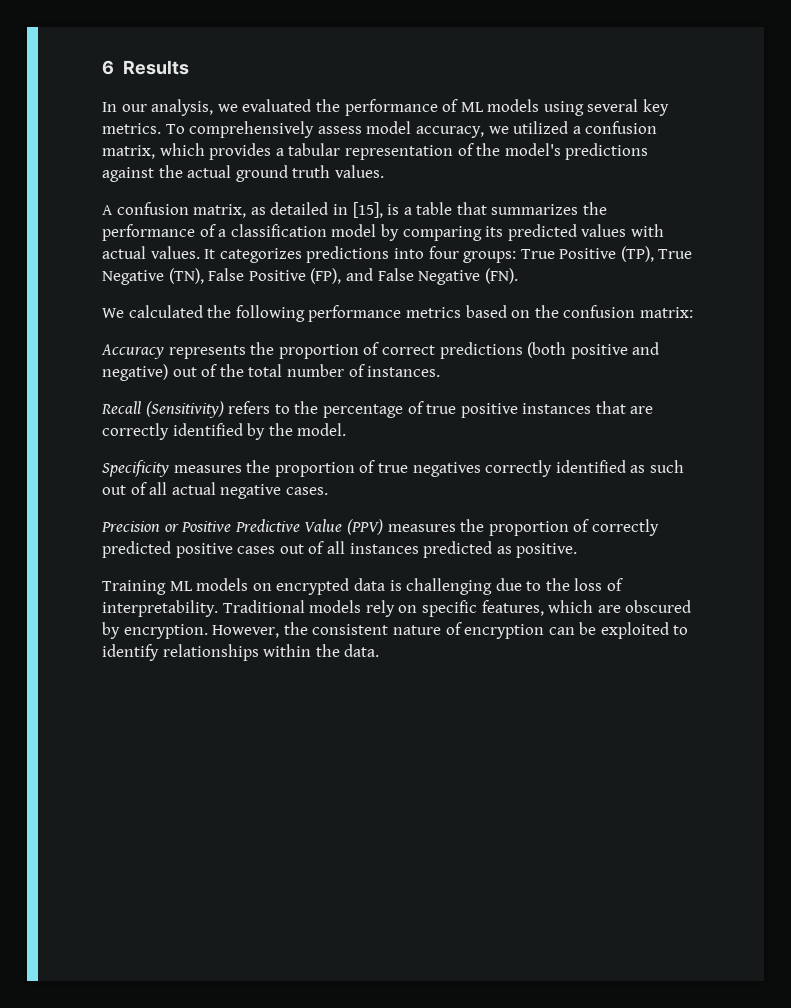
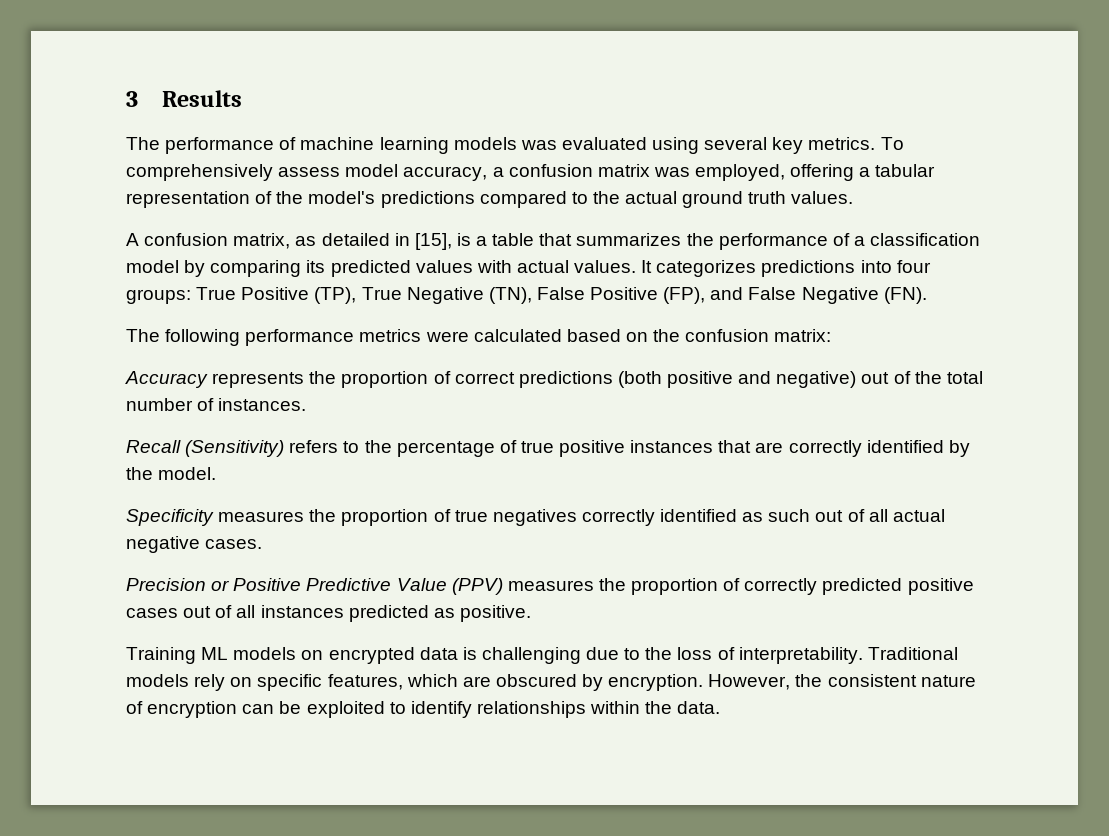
[102,60,114,75] 6 -> [126,91,138,107] 3
[102,99,540,116] In our analysis, we evaluated the performance of ML models -> [126,137,647,154] The performance of machine learning models was evaluated
[488,121,658,134] [102,143,272,160] we utilized a confusion matrix, which provides -> [492,164,855,181] a confusion matrix was employed, offering
[102,167,154,182] against -> [479,191,588,208] compared to
[102,305,232,318] We calculated the -> [126,329,160,342] The
(461, 312) none -> [425,329,562,342] were calculated

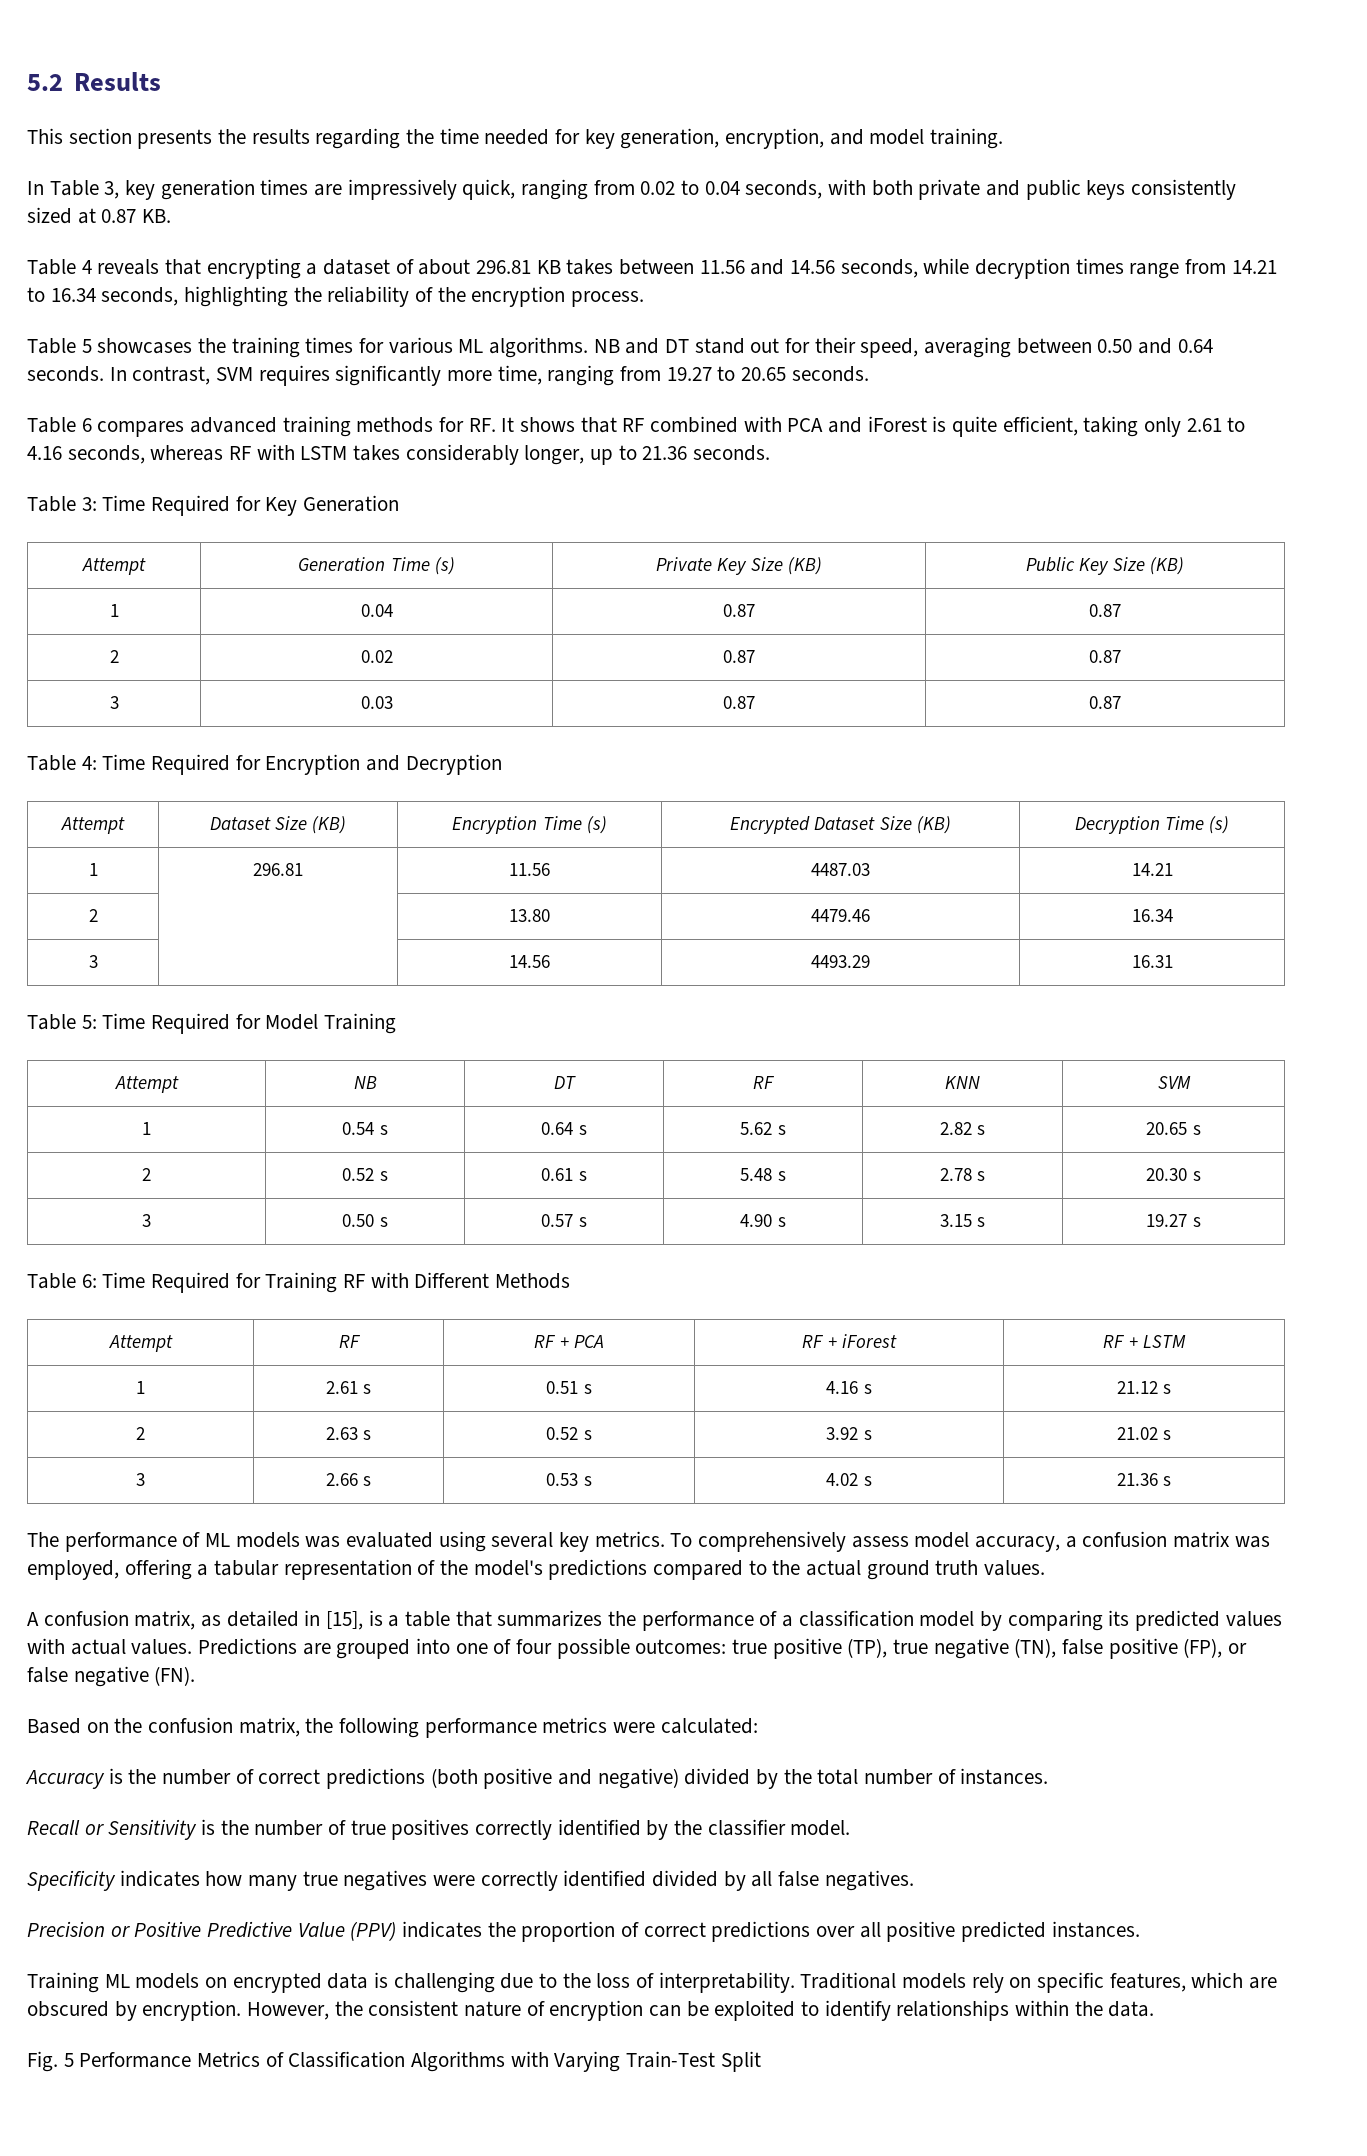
[126,91,138,107] 3 -> [27,74,63,91] 5.2
(242, 98) none -> [27,128,1004,149] [27,179,1237,200] [27,207,172,224] [27,258,1277,279] [27,286,645,307] [27,337,1213,358] [27,365,869,386] [27,416,1246,437] [27,444,771,465] [27,495,400,516] [82,558,146,575] [298,557,455,575] [655,557,823,575] [1025,557,1185,575] [109,604,119,617] [360,604,393,617] [723,604,755,617] [1089,604,1121,617] [109,650,119,663] [360,650,393,663] [723,650,755,663] [1089,650,1121,663] [109,696,119,709] [360,696,393,709] [723,696,755,709] [1089,696,1121,709] [27,754,502,775] [61,817,125,834] [209,816,347,834] [452,816,607,834] [730,816,951,834] [1074,816,1230,834] [88,863,98,876] [253,863,303,876] [509,863,550,876] [811,863,870,876] [1131,863,1173,876] [88,909,98,922] [509,909,550,922] [811,909,870,922] [1131,909,1173,922] [88,955,98,968] [509,955,550,968] [811,955,870,968] [1131,955,1173,968] [27,1013,397,1034] [114,1076,179,1093] [353,1076,377,1089] [553,1076,576,1089] [753,1076,775,1089] [945,1076,980,1089] [1157,1076,1191,1089] [142,1122,151,1135] [342,1122,388,1135] [541,1122,587,1135] [740,1122,786,1135] [939,1122,986,1135] [1146,1122,1201,1135] [142,1168,151,1181] [342,1168,388,1181] [541,1168,587,1181] [740,1168,786,1181] [939,1168,986,1181] [1146,1168,1201,1181] [142,1214,151,1227] [342,1214,388,1227] [541,1214,587,1227] [740,1214,786,1227] [939,1214,986,1227] [1146,1214,1201,1227] [27,1272,571,1293] [108,1335,173,1352] [338,1335,361,1348] [534,1335,604,1348] [802,1334,897,1348] [1103,1335,1186,1348] [136,1381,145,1394] [325,1381,372,1394] [546,1381,592,1394] [826,1381,872,1394] [1116,1381,1172,1394] [136,1427,145,1440] [325,1427,372,1440] [546,1427,592,1440] [826,1427,872,1440] [1116,1427,1172,1440] [136,1473,145,1486] [325,1473,372,1486] [546,1473,592,1486] [826,1473,872,1486] [1116,1473,1172,1486] // This section presents the results regarding the time needed for key generation, encryption, and model training. // In Table 3, key generation times are impressively quick, ranging from 0.02 to 0.04 seconds, with both private and public keys consistently sized at 0.87 KB. // Table 4 reveals that encrypting a dataset of about 296.81 KB takes between 11.56 and 14.56 seconds, while decryption times range from 14.21 to 16.34 seconds, highlighting the reliability of the encryption process. // Table 5 showcases the training times for various ML algorithms. NB and DT stand out for their speed, averaging between 0.50 and 0.64 seconds. In contrast, SVM requires significantly more time, ranging from 19.27 to 20.65 seconds. // Table 6 compares advanced training methods for RF. It shows that RF combined with PCA and iForest is quite efficient, taking only 2.61 to 4.16 seconds, whereas RF with LSTM takes considerably longer, up to 21.36 seconds. // Table 3: Time Required for Key Generation // Attempt | Generation Time (s) | Private Key Size (KB) | Public Key Size (KB) // 1 | 0.04 | 0.87 | 0.87 // 2 | 0.02 | 0.87 | 0.87 // 3 | 0.03 | 0.87 | 0.87 // Table 4: Time Required for Encryption and Decryption // Attempt | Dataset Size (KB) | Encryption Time (s) | Encrypted Dataset Size (KB) | Decryption Time (s) // 1 | 296.81 | 11.56 | 4487.03 | 14.21 // 2 | | 13.80 | 4479.46 | 16.34 // 3 | | 14.56 | 4493.29 | 16.31 // Table 5: Time Required for Model Training // Attempt | NB | DT | RF | KNN | SVM // 1 | 0.54 s | 0.64 s | 5.62 s | 2.82 s | 20.65 s // 2 | 0.52 s | 0.61 s | 5.48 s | 2.78 s | 20.30 s // 3 | 0.50 s | 0.57 s | 4.90 s | 3.15 s | 19.27 s // Table 6: Time Required for Training RF with Different Methods // Attempt | RF | RF + PCA | RF + iForest | RF + LSTM // 1 | 2.61 s | 0.51 s | 4.16 s | 21.12 s // 2 | 2.63 s | 0.52 s | 3.92 s | 21.02 s // 3 | 2.66 s | 0.53 s | 4.02 s | 21.36 s
[300,137,449,154] machine learning -> [205,1533,231,1547] ML
[641,260,931,277] [126,287,927,304] [126,329,832,346] [125,371,429,388] It categorizes predictions into four groups: True Positive (TP), True Negative (TN), False Positive (FP), and False Negative (FN). // The following performance metrics were calculated based on the confusion matrix: // Accuracy represents the proportion -> [198,1638,1248,1659] [27,1666,196,1687] [27,1717,758,1738] [25,1768,232,1789] Predictions are grouped into one of four possible outcomes: true positive (TP), true negative (TN), false positive (FP), or false negative (FN). // Based on the confusion matrix, the following performance metrics were calculated: // Accuracy is the number
[861,371,911,384] out of -> [684,1768,779,1789] divided by
[185,440,784,457] (Sensitivity) refers to the percentage of true positive instances that are -> [84,1819,470,1840] or Sensitivity is the number of true positives
(153, 473) none -> [707,1819,786,1836] classifier
[218,509,451,526] measures the proportion of -> [119,1870,298,1891] indicates how many
[581,509,945,526] [126,536,263,553] correctly identified as such out of all actual negative cases. -> [433,1870,914,1891] were correctly identified divided by all false negatives.
[507,578,974,595] [126,605,531,622] measures the proportion of correctly predicted positive cases out of all instances predicted as positive. -> [402,1921,1140,1942] indicates the proportion of correct predictions over all positive predicted instances.
(721, 707) none -> [27,2051,761,2072] // Fig. 5 Performance Metrics of Classification Algorithms with Varying Train-Test Split

